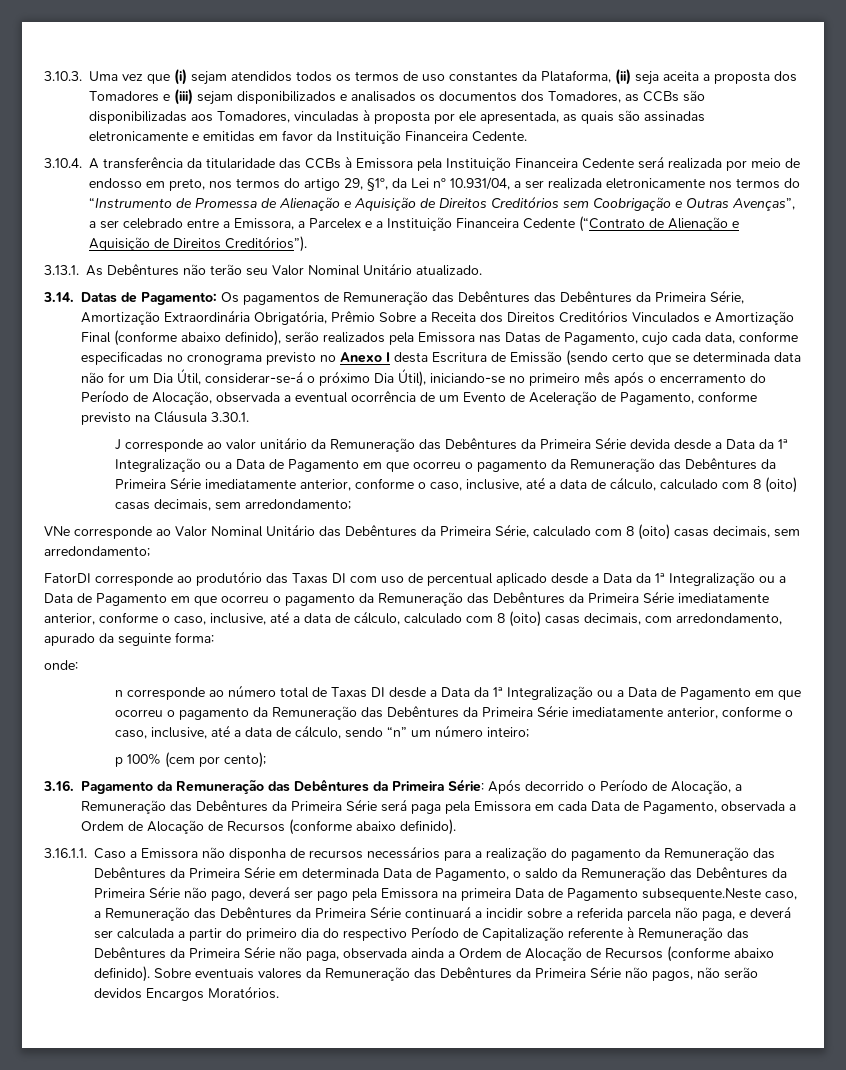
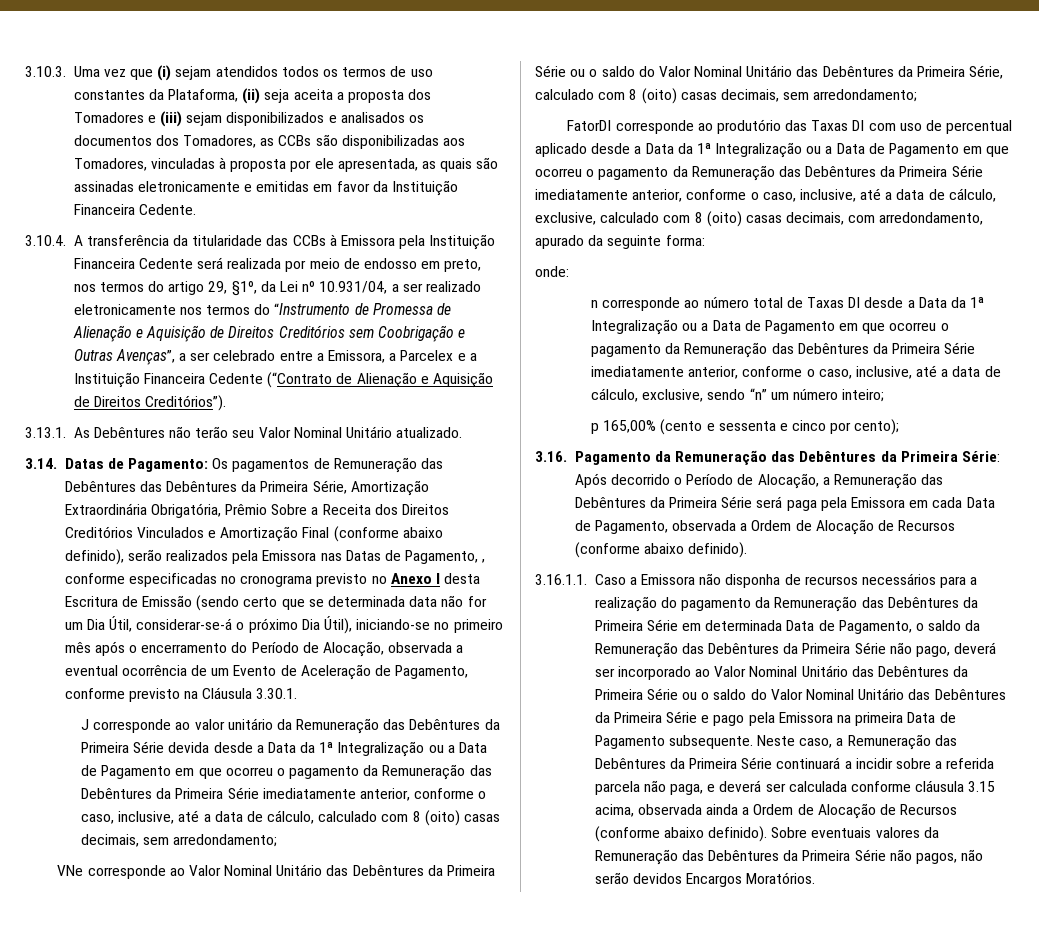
[548,178,602,189] realizada -> [425,281,481,292] realizado
[642,332,735,346] cujo cada data, -> [482,559,486,563] ,
(491, 531) none -> [535,65,966,77] Série ou o saldo do Valor Nominal Unitário das Debêntures da Primeira
(400, 618) none -> [535,212,596,225] exclusive,
(341, 732) none -> [642,389,704,402] exclusive,
[126,752,195,768] 100% (cem -> [603,419,827,435] 165,00% (cento e sessenta e cinco
(313, 894) none -> [617,665,969,680] [594,688,1006,700] [594,711,710,723] incorporado ao Valor Nominal Unitário das Debêntures da Primeira Série ou o saldo do Valor Nominal Unitário das Debêntures da Primeira Série e
[642,888,761,901] subsequente.Neste -> [668,735,796,749] subsequente. Neste
[178,926,749,941] [94,946,339,961] a partir do primeiro dia do respectivo Período de Capitalização referente à Remuneração das Debêntures da Primeira Série não paga, -> [851,780,996,792] [594,804,634,817] conforme cláusula 3.15 acima,

